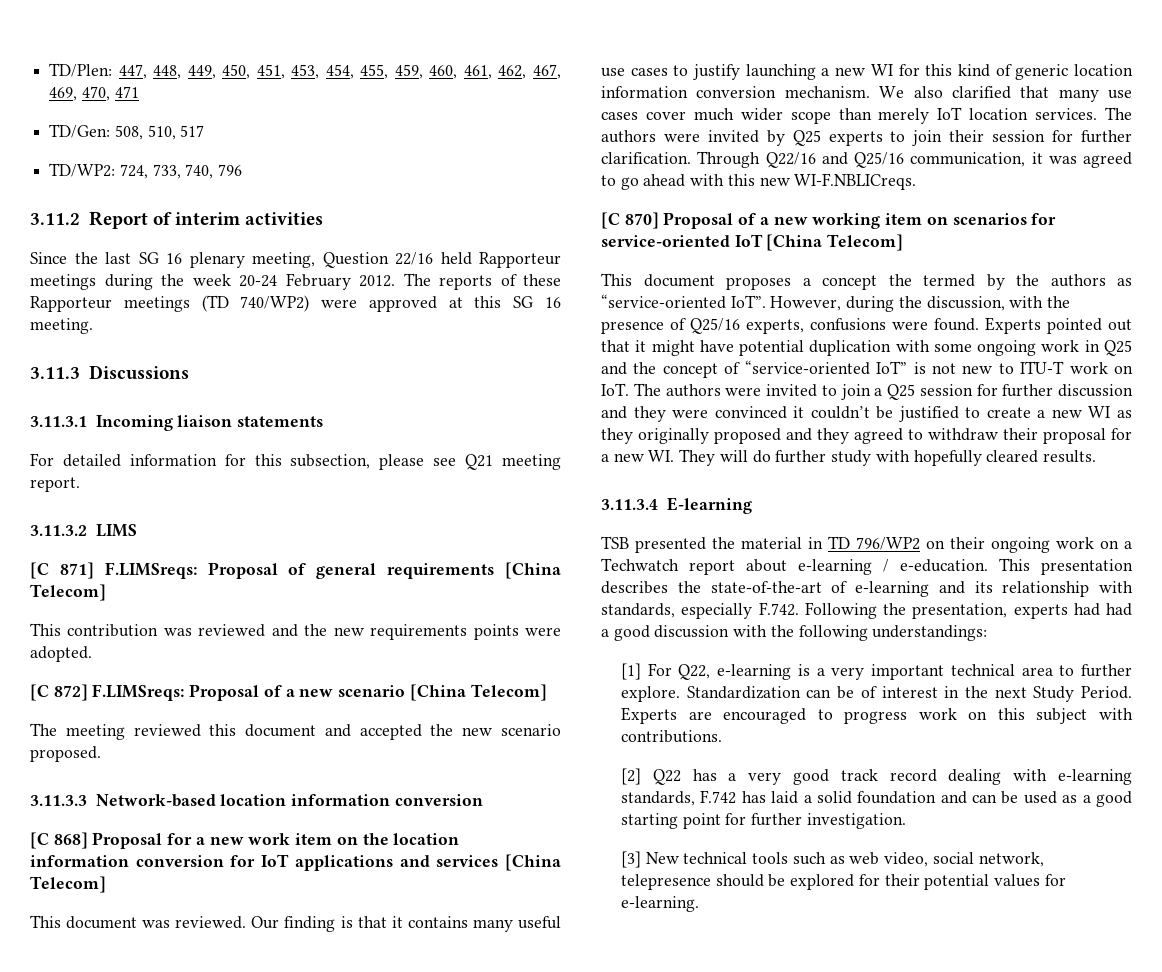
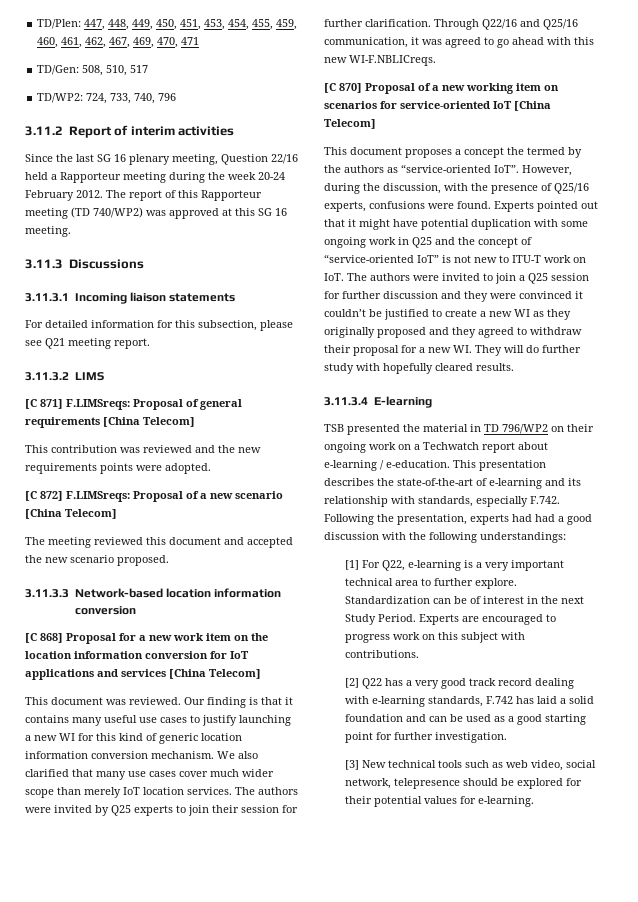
[479,252,561,268] [30,274,96,290] Rapporteur meetings -> [51,172,166,183] a Rapporteur meeting
[439,274,561,290] [30,296,190,312] reports of these Rapporteur meetings -> [129,190,262,201] [25,208,68,219] report of this Rapporteur meeting
[321,299,358,308] were -> [146,210,166,216] was

